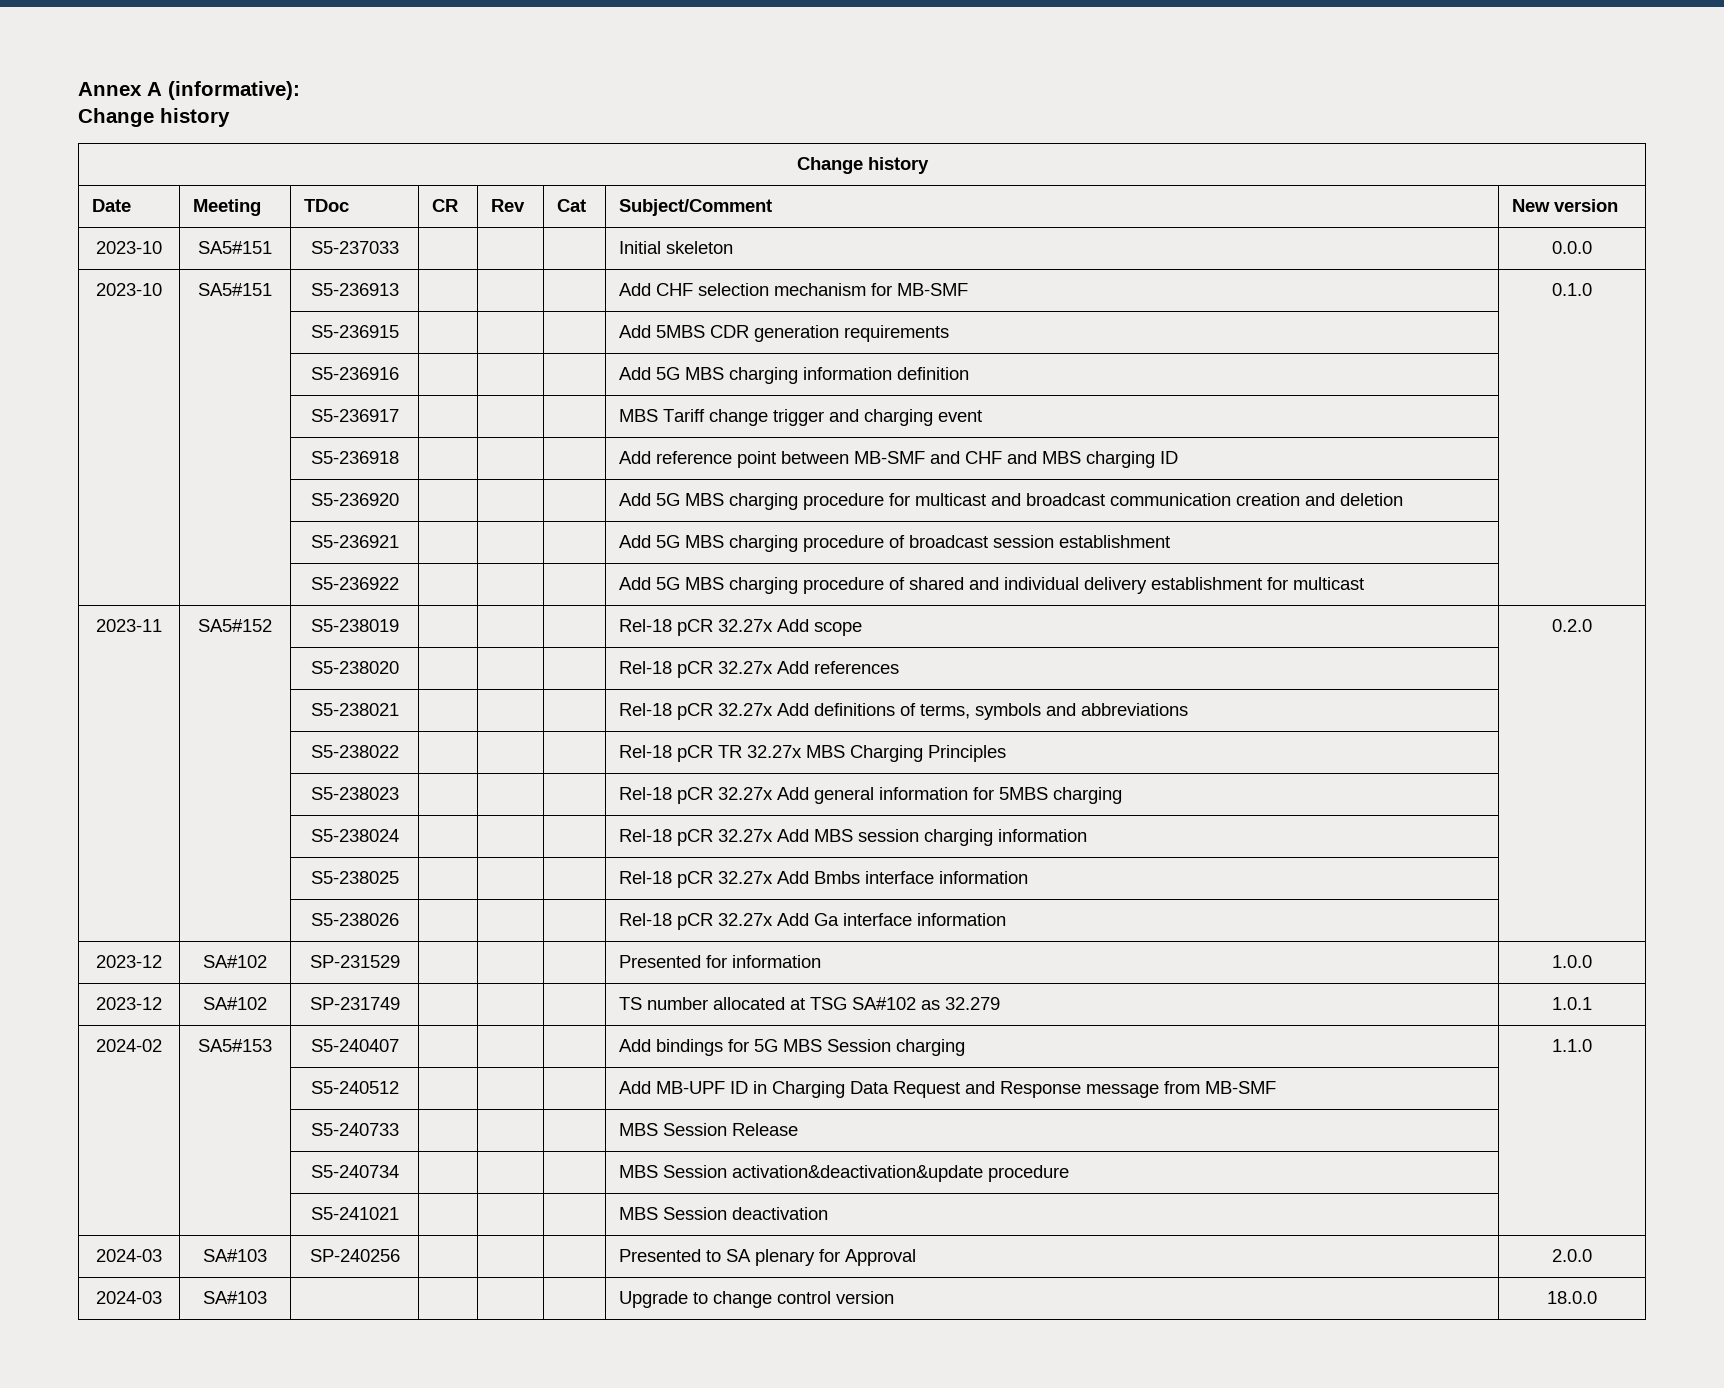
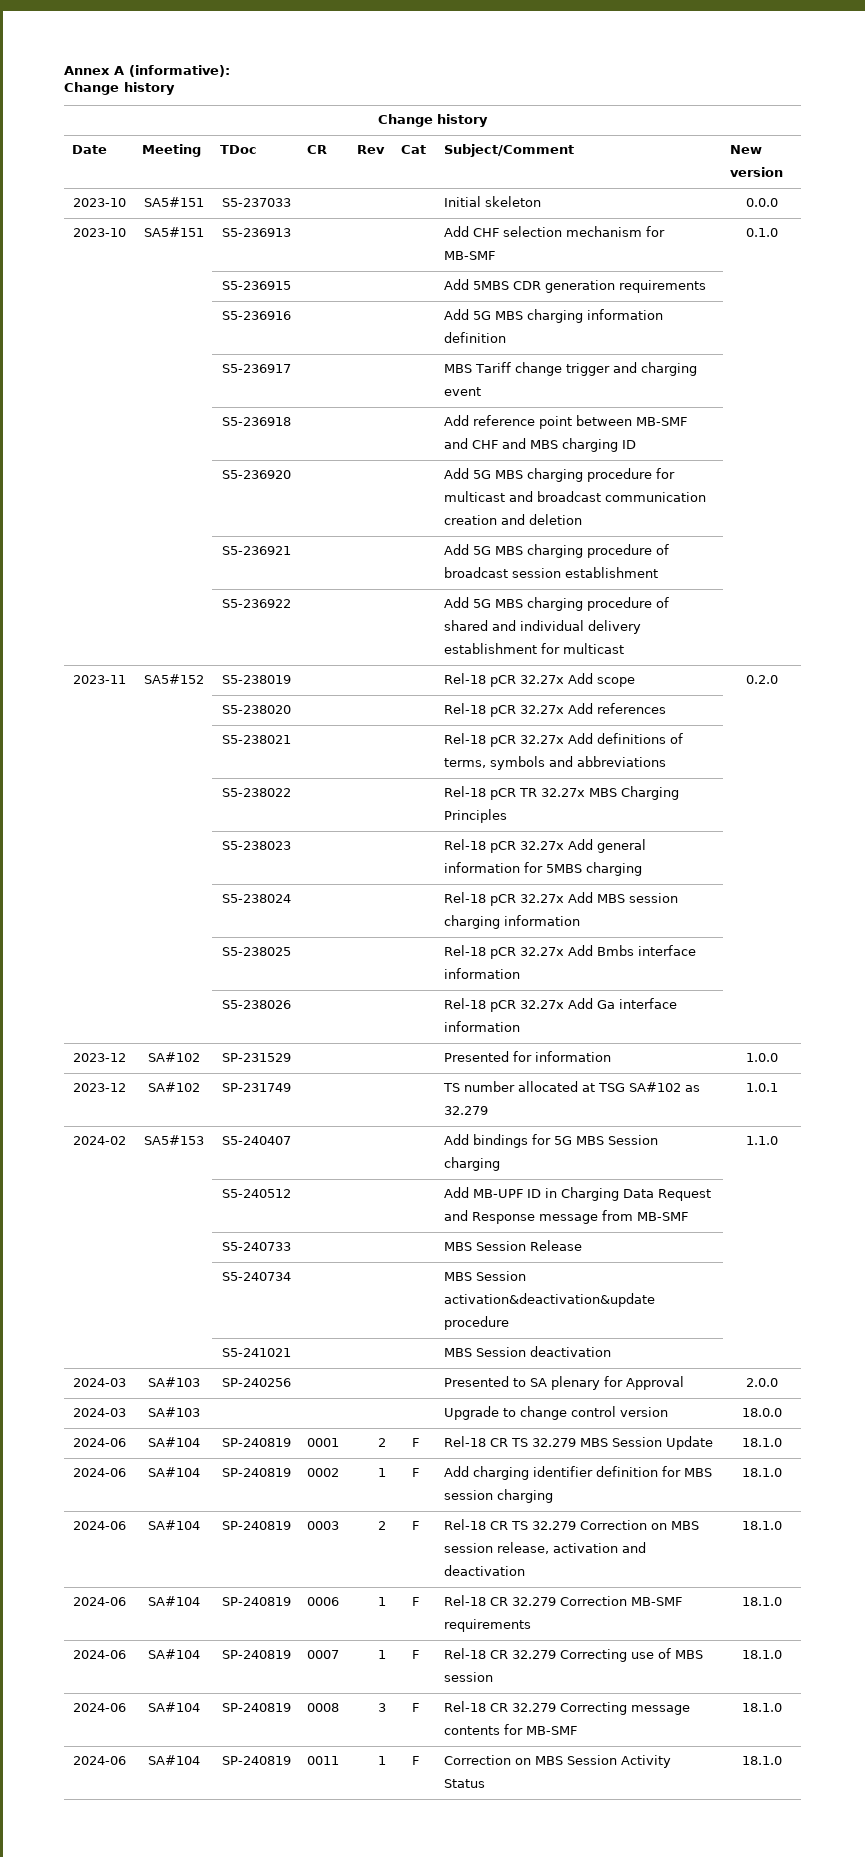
(1597, 1297) none -> [73,1438,126,1447] [147,1437,200,1447] [221,1438,291,1447] [307,1438,340,1447] [377,1438,386,1447] [411,1438,419,1447] [444,1436,714,1450] [741,1438,782,1447] [73,1468,126,1477] [147,1467,200,1477] [221,1468,291,1477] [307,1468,340,1477] [377,1468,386,1477] [411,1468,419,1477] [444,1466,713,1480] [444,1489,554,1503] [741,1468,782,1477] [73,1521,126,1530] [147,1520,200,1530] [221,1521,291,1530] [307,1521,340,1530] [377,1521,386,1530] [411,1521,419,1530] [444,1519,700,1530] [444,1542,647,1554] [444,1565,526,1576] [741,1521,782,1530] [73,1597,126,1606] [147,1596,200,1606] [221,1597,291,1606] [307,1597,340,1606] [377,1597,386,1606] [411,1597,419,1606] [444,1595,683,1606] [444,1619,532,1632] [741,1597,782,1606] [73,1650,126,1659] [147,1649,200,1659] [221,1650,291,1659] [307,1650,340,1659] [377,1650,386,1659] [411,1650,419,1659] [444,1648,704,1662] [444,1672,494,1682] [741,1650,782,1659] [73,1703,126,1712] [147,1702,200,1712] [221,1703,291,1712] [307,1703,340,1712] [377,1703,386,1712] [411,1703,419,1712] [444,1701,691,1715] [444,1724,578,1735] [741,1703,782,1712] [73,1756,126,1765] [147,1755,200,1765] [221,1756,291,1765] [307,1756,340,1765] [377,1756,386,1765] [411,1756,419,1765] [444,1755,672,1768] [444,1779,486,1788] [741,1756,782,1765] // 2024-06 | SA#104 | SP-240819 | 0001 | 2 | F | Rel-18 CR TS 32.279 MBS Session Update | 18.1.0 // 2024-06 | SA#104 | SP-240819 | 0002 | 1 | F | Add charging identifier definition for MBS session charging | 18.1.0 // 2024-06 | SA#104 | SP-240819 | 0003 | 2 | F | Rel-18 CR TS 32.279 Correction on MBS session release, activation and deactivation | 18.1.0 // 2024-06 | SA#104 | SP-240819 | 0006 | 1 | F | Rel-18 CR 32.279 Correction MB-SMF requirements | 18.1.0 // 2024-06 | SA#104 | SP-240819 | 0007 | 1 | F | Rel-18 CR 32.279 Correcting use of MBS session | 18.1.0 // 2024-06 | SA#104 | SP-240819 | 0008 | 3 | F | Rel-18 CR 32.279 Correcting message contents for MB-SMF | 18.1.0 // 2024-06 | SA#104 | SP-240819 | 0011 | 1 | F | Correction on MBS Session Activity Status | 18.1.0

